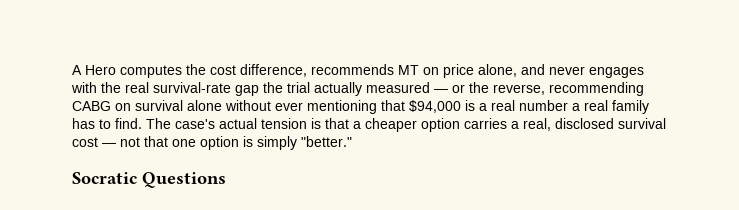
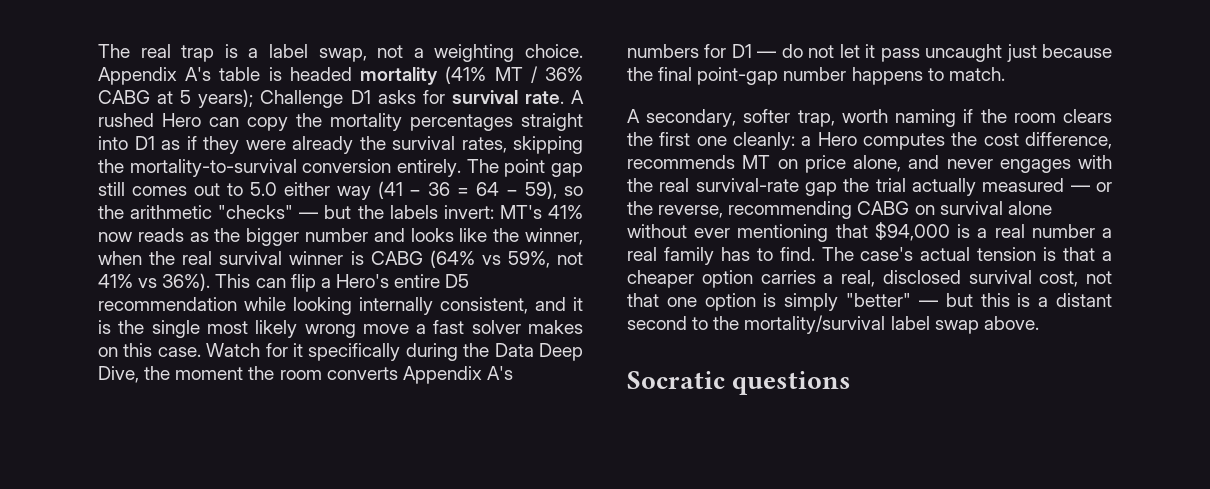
[72,65,82,75] A -> [98,44,583,62] [98,66,583,85] [98,89,585,108] [98,113,583,131] [98,136,583,154] [98,159,584,177] [98,181,584,200] [98,205,583,219] [98,228,583,246] [98,250,584,268] [98,273,470,292] [98,297,583,315] [98,320,583,338] [98,343,583,361] [98,366,513,384] [627,44,1112,62] [627,67,1005,85] [627,109,1112,127] [627,132,812,150] The real trap is a label swap, not a weighting choice. Appendix A's table is headed mortality (41% MT / 36% CABG at 5 years); Challenge D1 asks for survival rate. A rushed Hero can copy the mortality percentages straight into D1 as if they were already the survival rates, skipping the mortality-to-survival conversion entirely. The point gap still comes out to 5.0 either way (41 − 36 = 64 − 59), so the arithmetic "checks" — but the labels invert: MT's 41% now reads as the bigger number and looks like the winner, when the real survival winner is CABG (64% vs 59%, not 41% vs 36%). This can flip a Hero's entire D5 recommendation while looking internally consistent, and it is the single most likely wrong move a fast solver makes on this case. Watch for it specifically during the Data Deep Dive, the moment the room converts Appendix A's numbers for D1 — do not let it pass uncaught just because the final point-gap number happens to match. // A secondary, softer trap, worth naming if the room clears the first one cleanly: a
[72,137,116,147] cost — -> [1039,271,1079,287] cost,
[301,136,352,147] "better." -> [846,293,1112,307] [627,315,1039,334] "better" — but this is a distant second to the mortality/survival label swap above.
[142,172,226,188] Questions -> [732,371,852,395] questions

